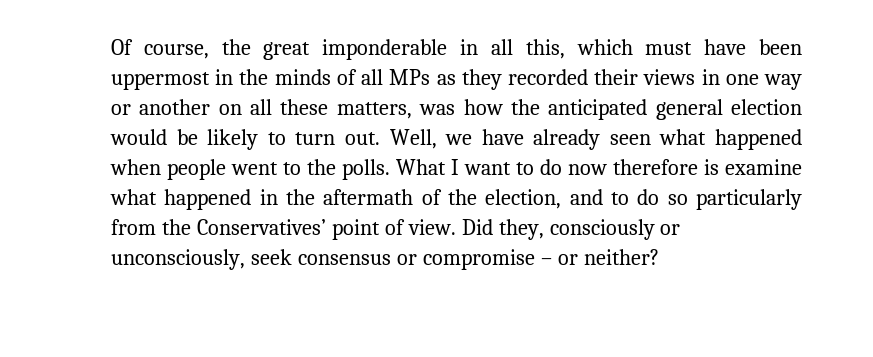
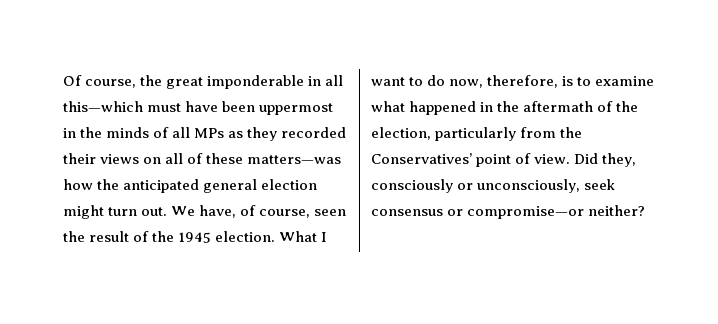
[525,39,633,59] this, which -> [63,101,143,112] this—which
[701,69,802,90] [111,99,456,119] in one way or another on all these matters, was -> [143,153,342,164] on all of these matters—was
[110,129,802,150] [110,159,390,180] would be likely to turn out. Well, we have already seen what happened when people went to the polls. -> [63,205,347,219] [63,231,276,243] might turn out. We have, of course, seen the result of the 1945 election.
[568,159,719,175] now therefore is -> [449,75,592,88] now, therefore, is to
[569,189,688,205] and to do so -> (431, 133) none
[422,249,578,270] compromise – or -> [467,206,585,219] compromise—or

